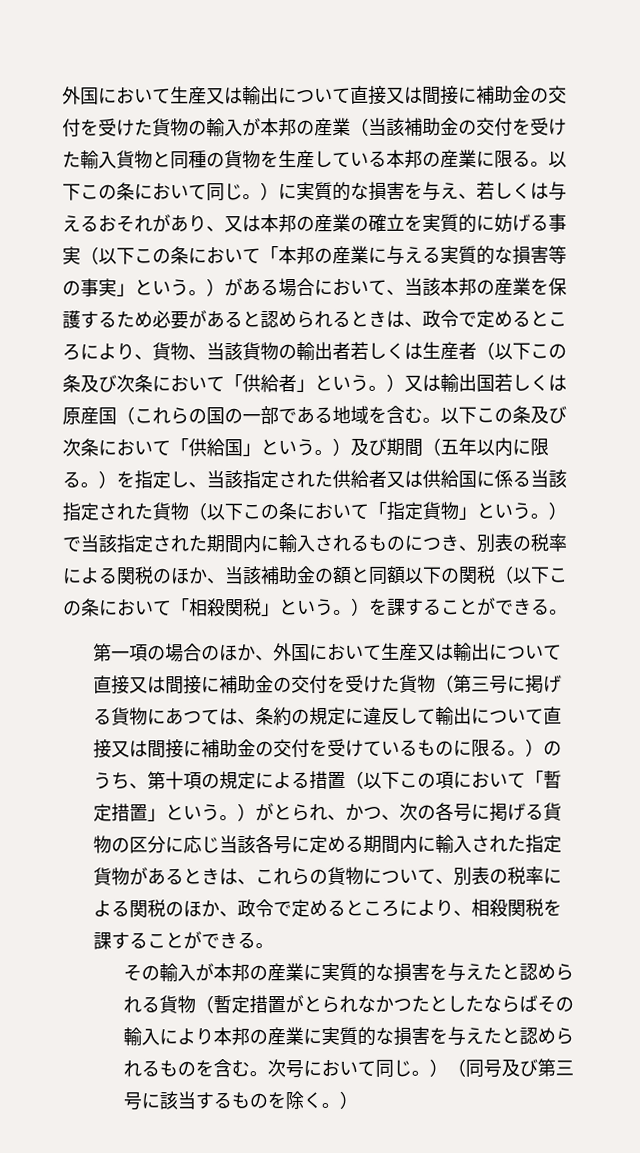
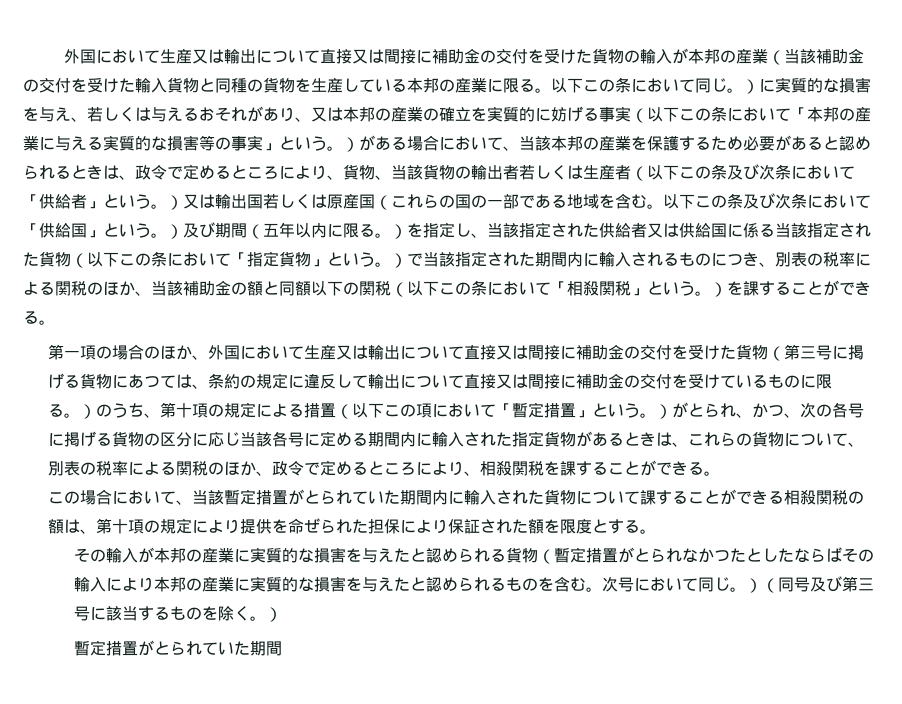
(274, 946) none -> [48,489,865,505] [48,518,657,534] // この場合において、当該暫定措置がとられていた期間内に輸入された貨物について課することができる相殺関税の額は、第十項の規定により提供を命ぜられた担保により保証された額を限度とする。
(358, 1099) none -> [73,640,282,656] // 暫定措置がとられていた期間

